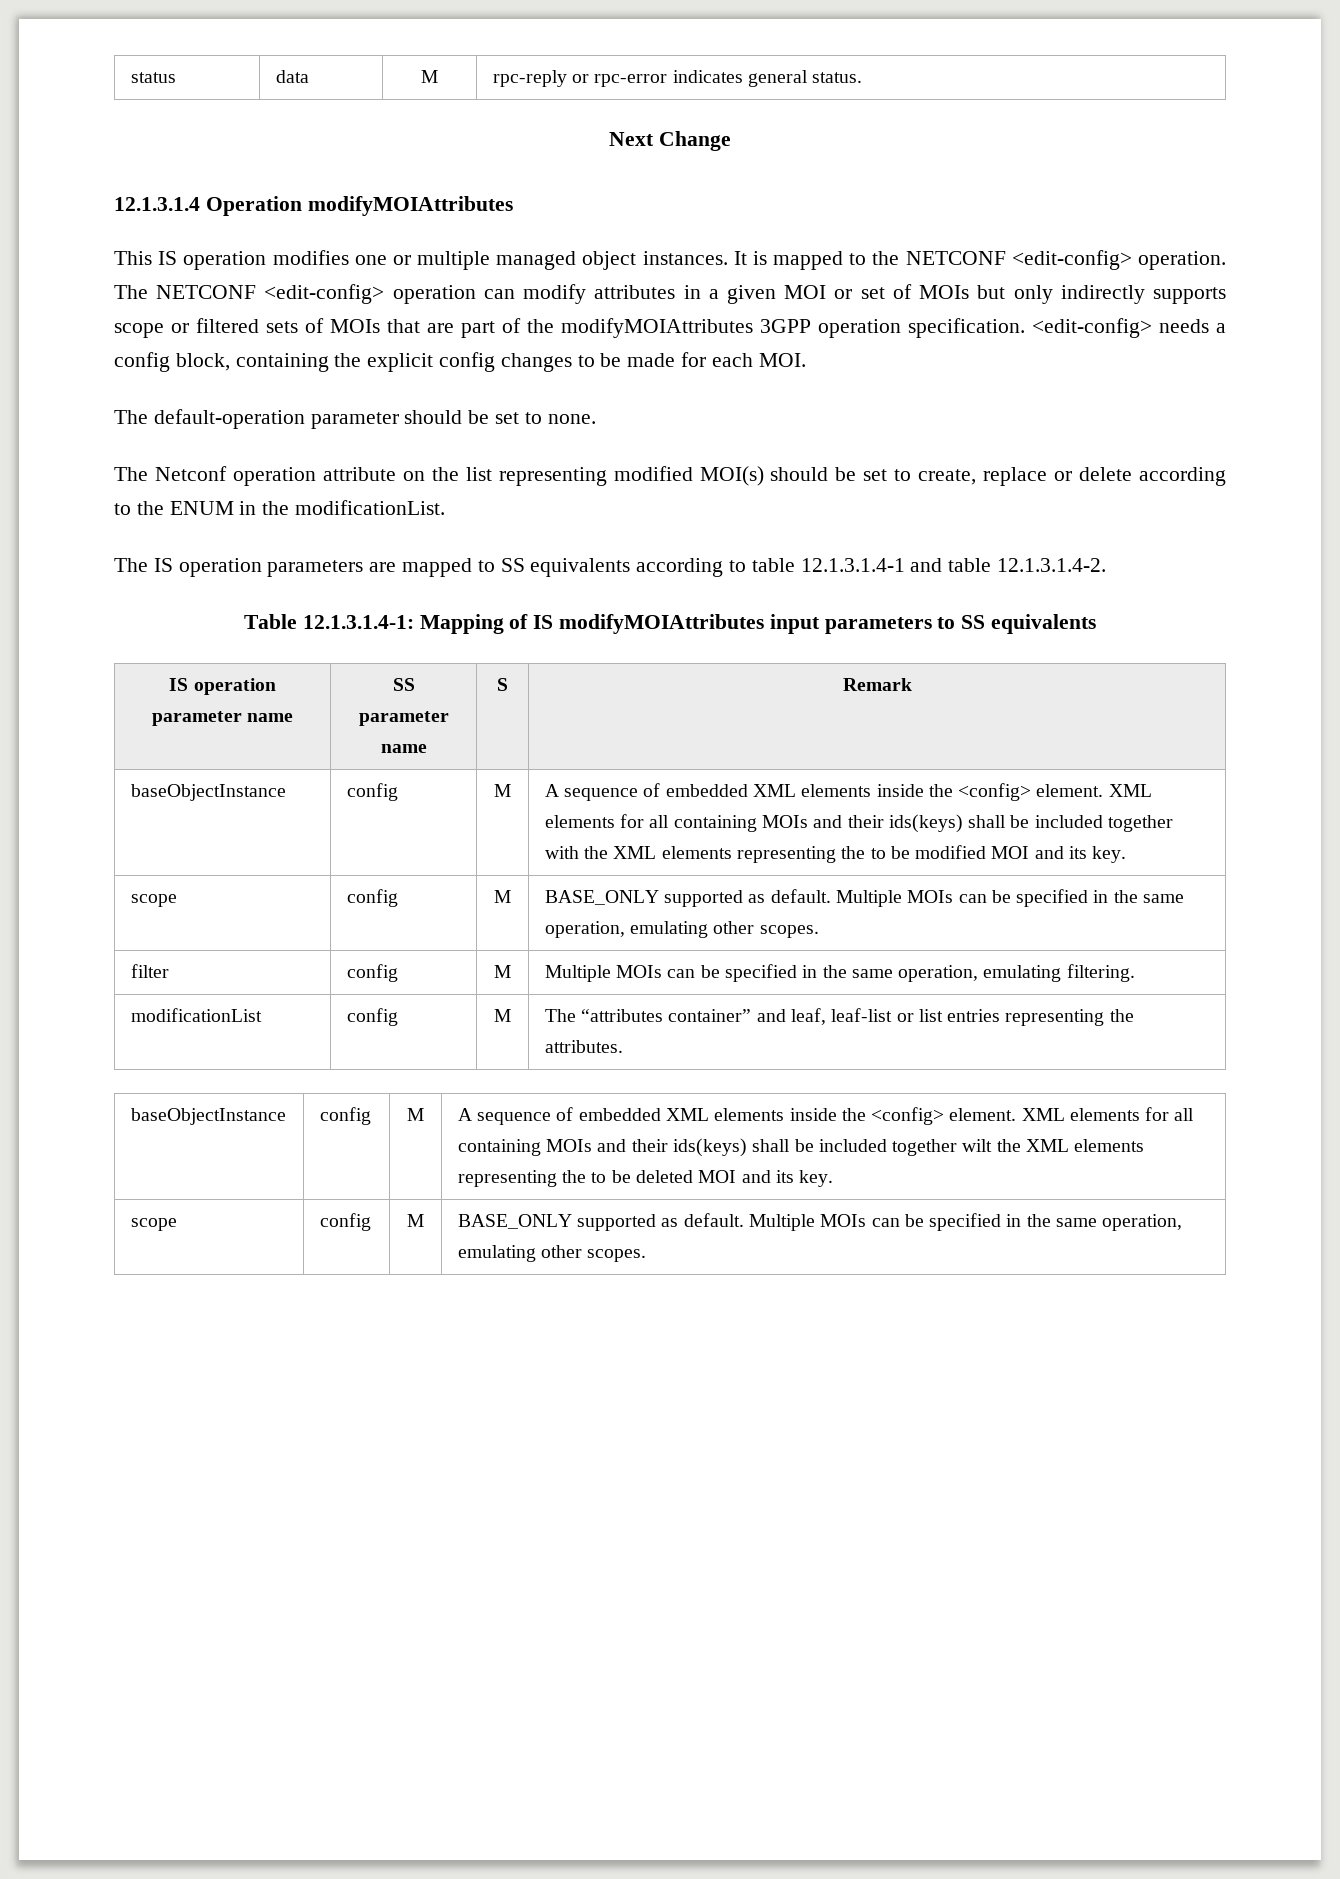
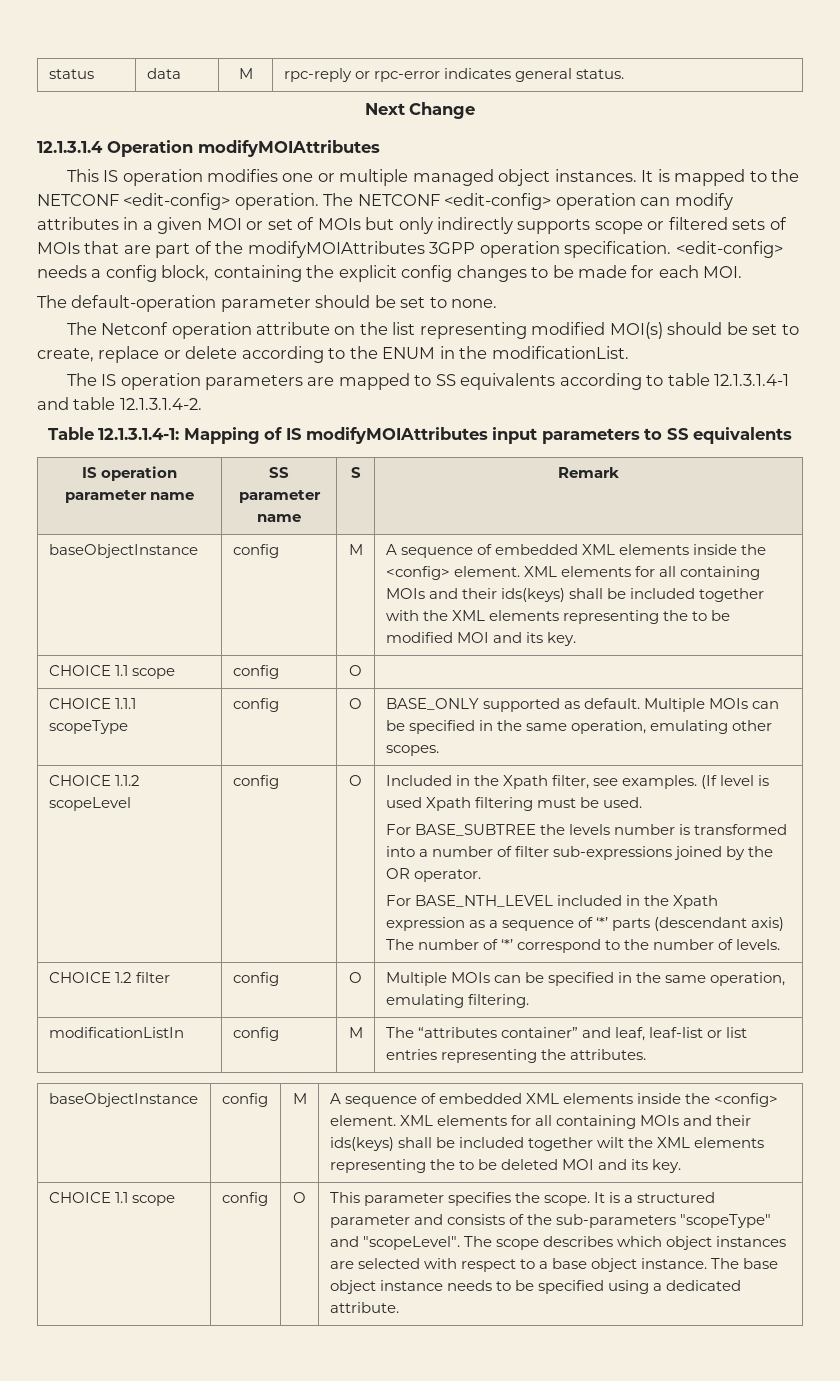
[130,894,177,907] [346,889,398,907] [494,890,511,903] scope | config | M -> [48,665,175,679] [232,665,279,679] [349,665,362,676] [48,698,136,709] [48,720,128,734] [232,698,279,712] [349,698,362,709] CHOICE 1.1 scope | config | O | // CHOICE 1.1.1 scopeType | config | O
(819, 931) none -> [48,775,140,786] [48,797,131,811] [232,775,279,789] [349,775,362,786] [385,775,769,789] [385,797,642,811] [385,824,787,836] [385,846,773,860] [385,868,481,882] [385,895,718,909] [385,917,784,931] [385,939,780,953] [48,972,132,983] CHOICE 1.1.2 scopeLevel | config | O | Included in the Xpath filter, see examples. (If level is used Xpath filtering must be used. // For BASE_SUBTREE the levels number is transformed into a number of filter sub-expressions joined by the OR operator. // For BASE_NTH_LEVEL included in the Xpath expression as a sequence of ‘*’ parts (descendant axis) The number of ‘*’ correspond to the number of levels. // CHOICE 1.2
[494,965,511,978] M -> [349,972,362,983] O
[130,1008,262,1022] modificationList -> [48,1027,184,1038] modificationListIn
[130,1218,177,1231] [319,1213,371,1231] [407,1214,424,1227] [457,1213,1183,1231] [457,1245,647,1262] scope | config | M | BASE_ONLY supported as default. Multiple MOIs can be specified in the same operation, emulating other scopes. -> [48,1192,175,1206] [221,1192,268,1206] [293,1192,306,1203] [329,1192,715,1206] [329,1214,771,1228] [329,1236,786,1250] [329,1258,779,1272] [329,1280,741,1294] [329,1302,399,1313] CHOICE 1.1 scope | config | O | This parameter specifies the scope. It is a structured parameter and consists of the sub-parameters "scopeType" and "scopeLevel". The scope describes which object instances are selected with respect to a base object instance. The base object instance needs to be specified using a dedicated attribute.

